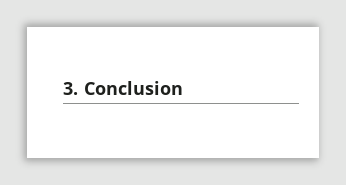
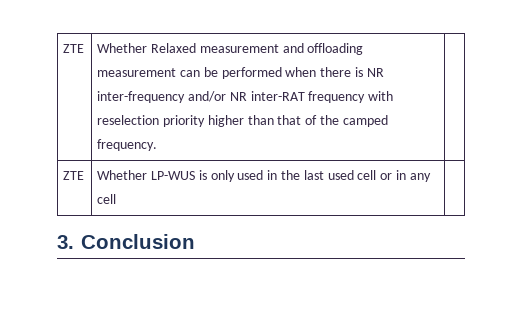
(63, 88) none -> [63,44,85,53] [97,43,364,55] [97,67,384,79] [97,91,394,103] [97,115,388,127] [97,139,158,151] [63,171,85,180] [97,170,431,182] [97,194,117,204] ZTE | Whether Relaxed measurement and offloading measurement can be performed when there is NR inter-frequency and/or NR inter-RAT frequency with reselection priority higher than that of the camped frequency. | // ZTE | Whether LP-WUS is only used in the last used cell or in any cell | //

